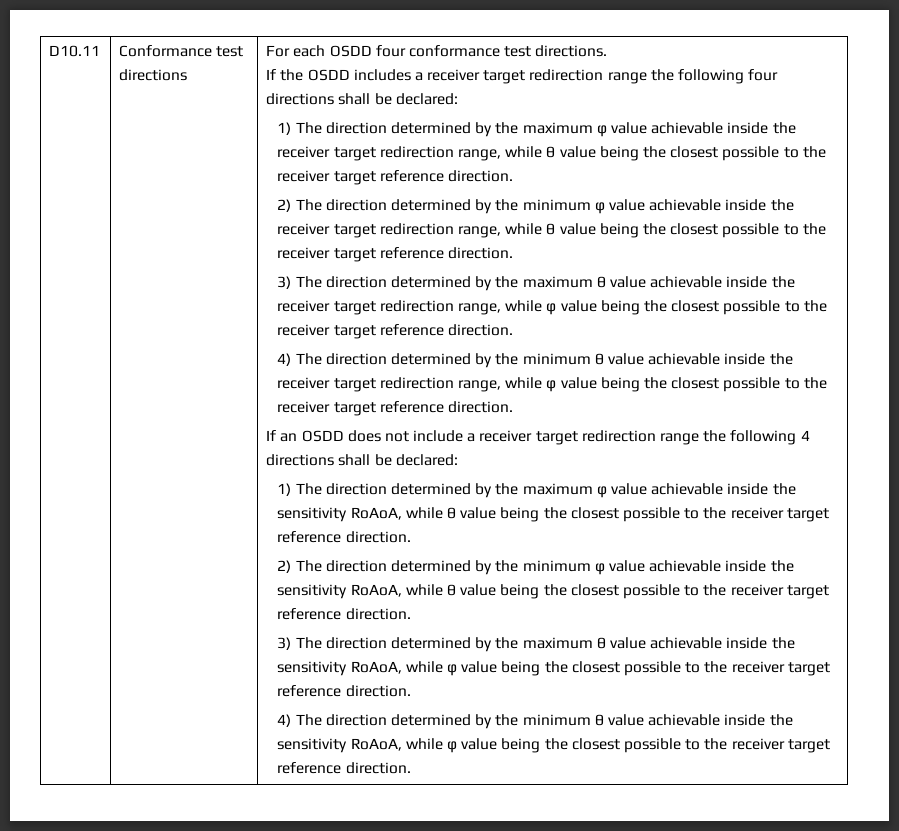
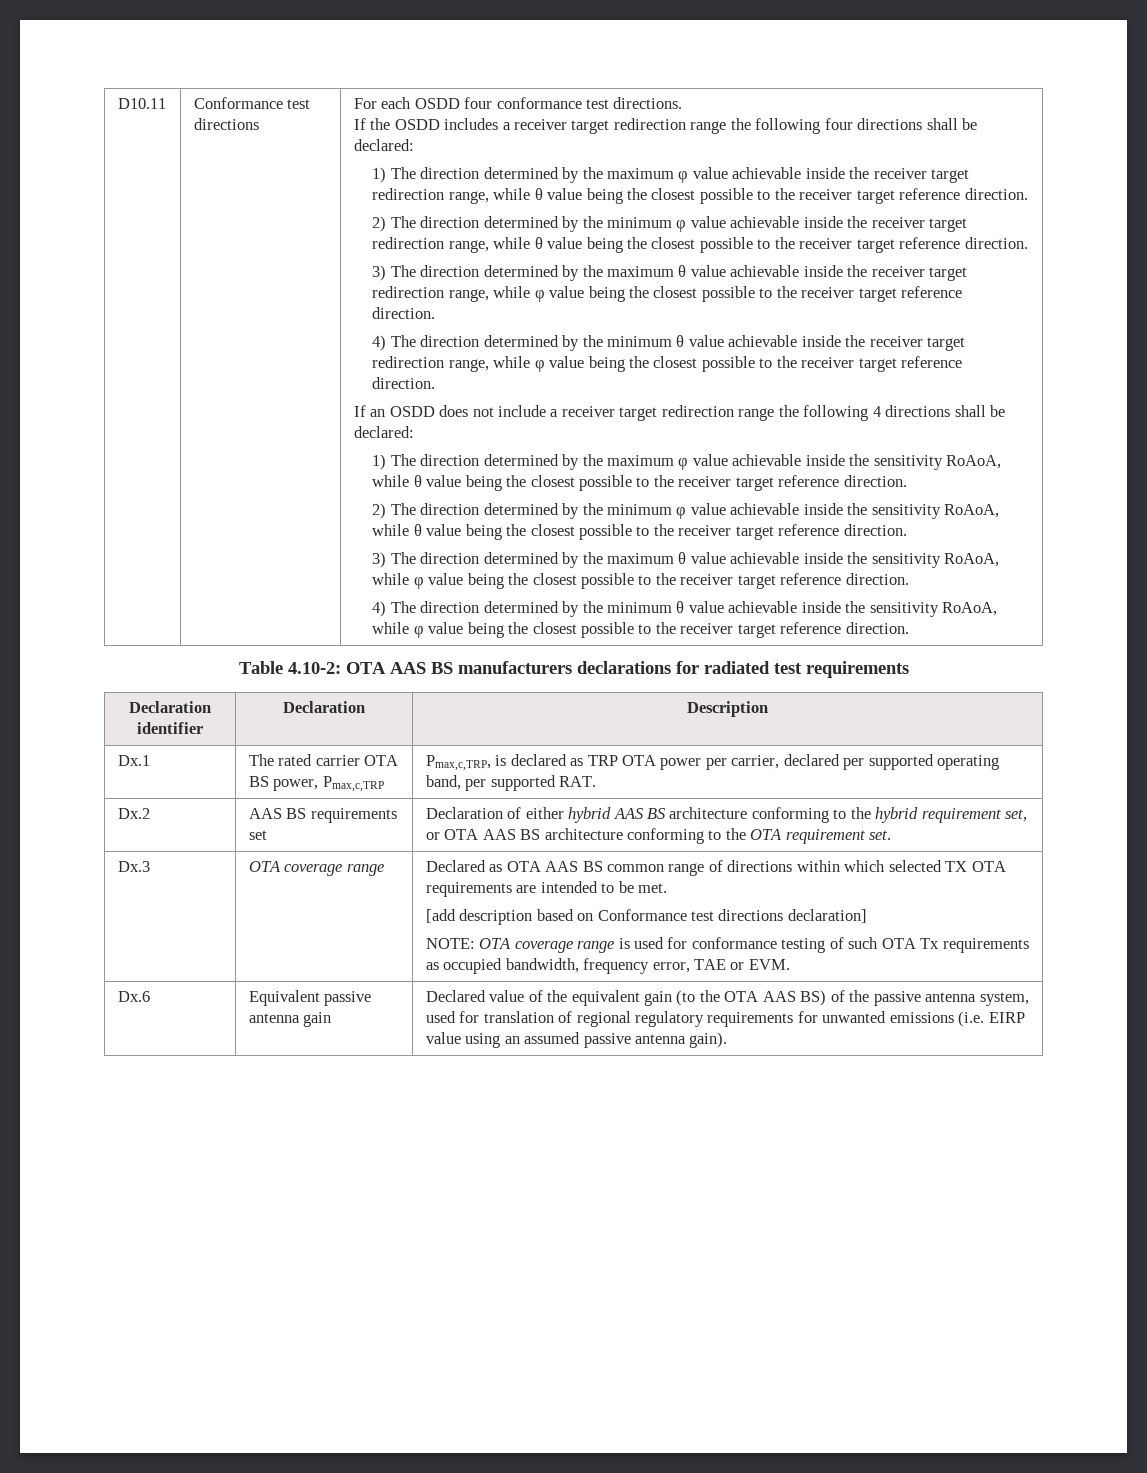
(411, 768) none -> [238,661,909,678] [129,701,211,713] [137,722,203,734] [283,701,365,713] [687,701,768,717] [117,755,150,766] [248,754,399,766] [248,776,384,792] [425,754,1000,771] [425,775,597,791] [117,808,150,819] [248,808,397,823] [248,830,267,840] [425,807,1028,823] [425,828,892,844] [117,861,150,872] [248,861,384,876] [425,860,1006,876] [425,881,668,897] [425,909,867,925] [425,937,1029,953] [425,958,790,974] [117,991,150,1002] [248,990,372,1006] [248,1012,332,1027] [425,990,1029,1006] [425,1011,1025,1027] [425,1032,728,1048] // Table 4.10-2: OTA AAS BS manufacturers declarations for radiated test requirements // Declaration identifier | Declaration | Description // Dx.1 | The rated carrier OTA BS power, Pmax,c,TRP | Pmax,c,TRP, is declared as TRP OTA power per carrier, declared per supported operating band, per supported RAT. // Dx.2 | AAS BS requirements set | Declaration of either hybrid AAS BS architecture conforming to the hybrid requirement set, or OTA AAS BS architecture conforming to the OTA requirement set. // Dx.3 | OTA coverage range | Declared as OTA AAS BS common range of directions within which selected TX OTA requirements are intended to be met. // [add description based on Conformance test directions declaration] // NOTE: OTA coverage range is used for conformance testing of such OTA Tx requirements as occupied bandwidth, frequency error, TAE or EVM. // Dx.6 | Equivalent passive antenna gain | Declared value of the equivalent gain (to the OTA AAS BS) of the passive antenna system, used for translation of regional regulatory requirements for unwanted emissions (i.e. EIRP value using an assumed passive antenna gain).

